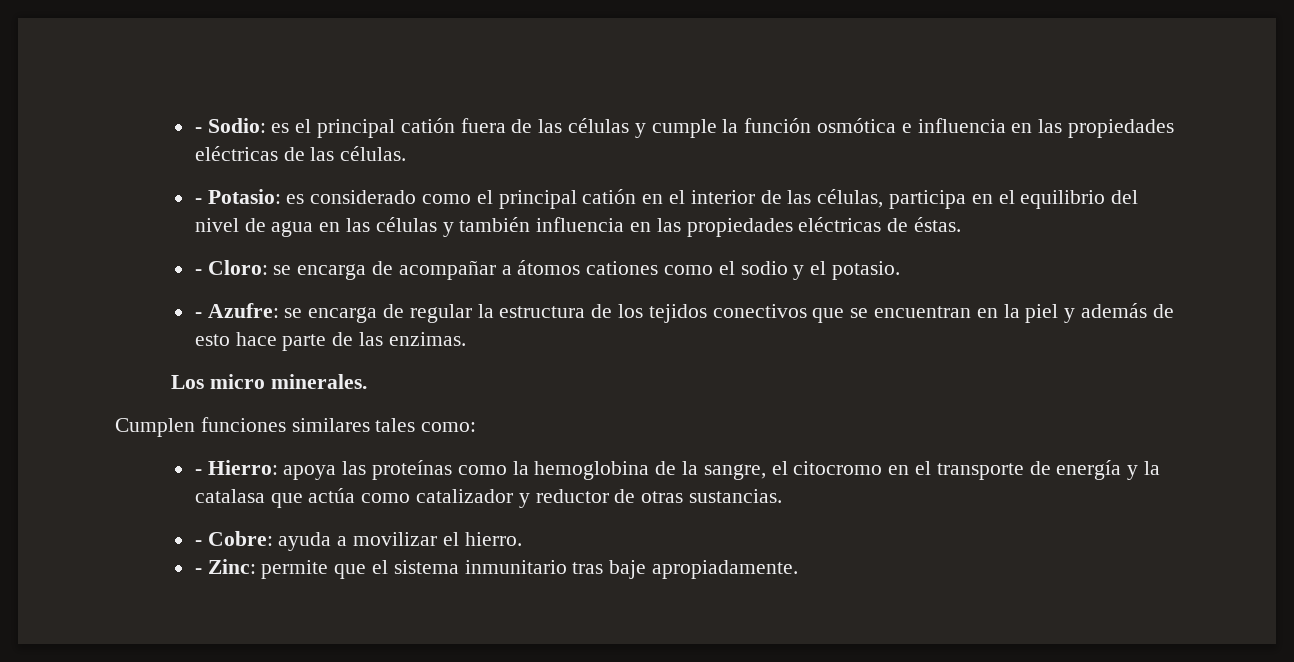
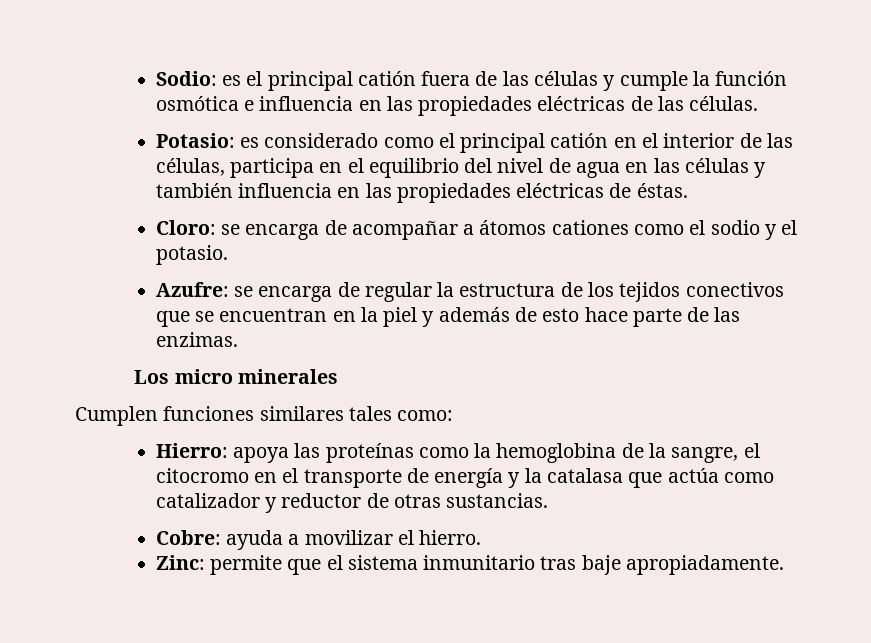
[194,127,202,133] - -> (155, 78) none
[194,198,202,204] - -> (759, 103) none
[194,269,202,275] - -> (688, 190) none
[194,312,202,318] - -> (228, 255) none
[270,374,367,389] minerales. -> [237,369,338,384] minerales
[194,469,202,475] - -> (454, 415) none
[194,540,202,546] - -> (549, 500) none
[194,568,202,574] - -> (482, 537) none

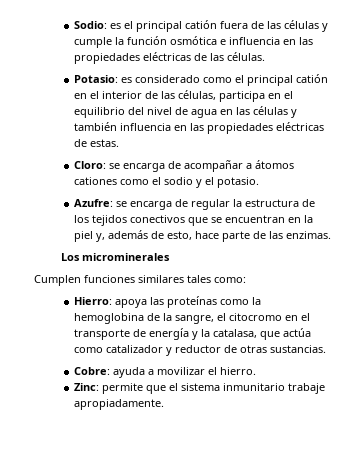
[636,183,688,198] éstas. -> [89,139,119,147] estas.
[422,311,435,327] y -> [95,233,105,242] y,
[542,308,580,322] esto -> [166,231,192,240] esto,
[174,369,338,384] micro minerales -> [82,253,171,261] microminerales
[546,468,623,483] catalasa -> [212,329,257,338] catalasa,
[540,555,621,575] tras baje -> [287,383,325,394] trabaje

